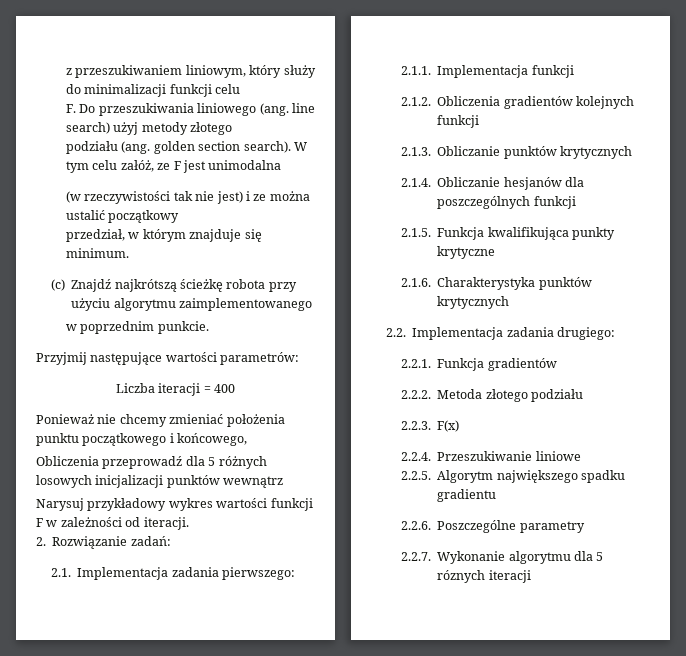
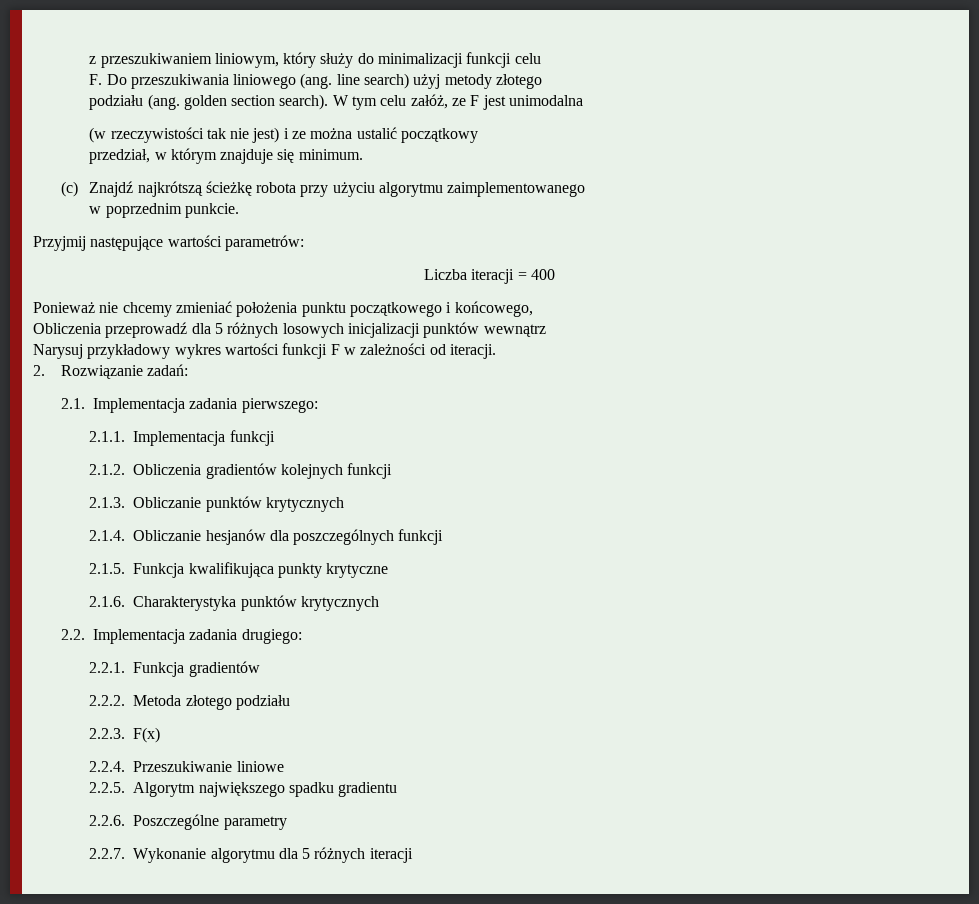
[437,570,486,583] róznych -> [314,847,366,863] różnych

